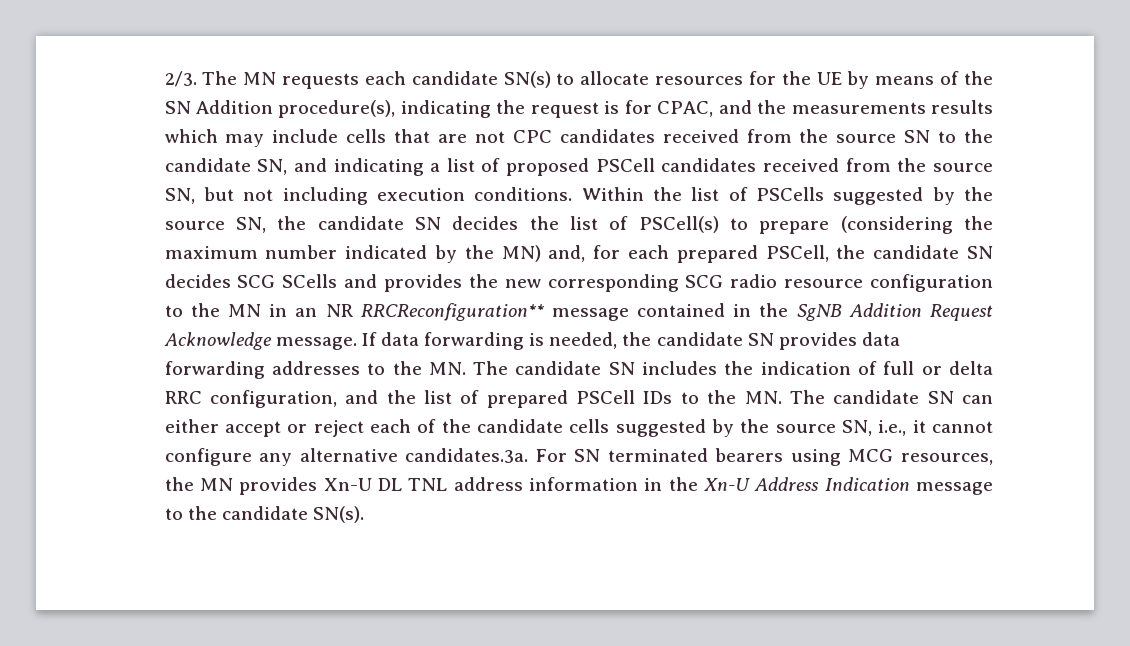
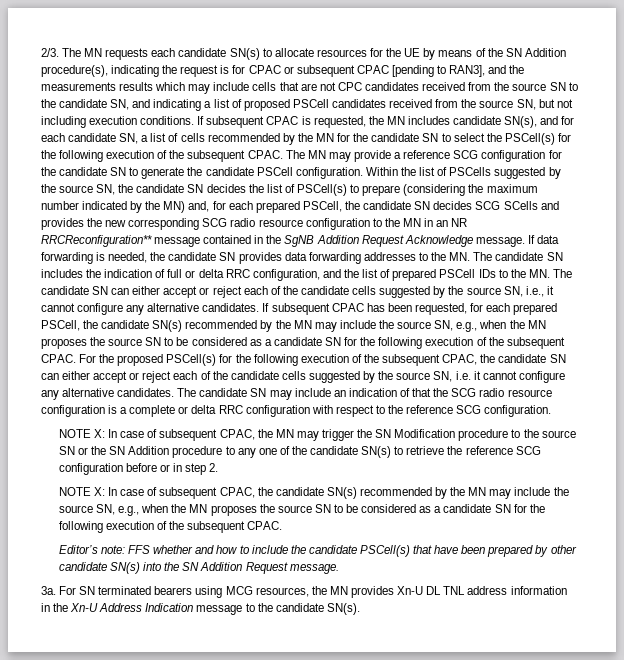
[657,101,714,117] CPAC, -> [248,65,486,77] CPAC or subsequent CPAC [pending to RAN3],
(573, 194) none -> [197,116,575,128] [40,133,571,145] [40,150,562,162] [40,167,363,179] If subsequent CPAC is requested, the MN includes candidate SN(s), and for each candidate SN, a list of cells recommended by the MN for the candidate SN to select the PSCell(s) for the following execution of the subsequent CPAC. The MN may provide a reference SCG configuration for the candidate SN to generate the candidate PSCell configuration.
[405,448,529,463] candidates.3a. -> [202,303,558,315] [40,320,546,332] [40,337,565,349] [40,354,566,366] [40,371,565,383] [40,388,552,400] [40,405,552,417] [58,429,576,441] [58,446,541,458] [58,463,219,475] [58,487,569,499] [58,504,545,516] [58,521,283,533] [58,545,577,557] [58,562,339,574] [40,586,56,595] candidates. If subsequent CPAC has been requested, for each prepared PSCell, the candidate SN(s) recommended by the MN may include the source SN, e.g., when the MN proposes the source SN to be considered as a candidate SN for the following execution of the subsequent CPAC. For the proposed PSCell(s) for the following execution of the subsequent CPAC, the candidate SN can either accept or reject each of the candidate cells suggested by the source SN, i.e. it cannot configure any alternative candidates. The candidate SN may include an indication of that the SCG radio resource configuration is a complete or delta RRC configuration with respect to the reference SCG configuration. // NOTE X: In case of subsequent CPAC, the MN may trigger the SN Modification procedure to the source SN or the SN Addition procedure to any one of the candidate SN(s) to retrieve the reference SCG configuration before or in step 2. // NOTE X: In case of subsequent CPAC, the candidate SN(s) recommended by the MN may include the source SN, e.g., when the MN proposes the source SN to be considered as a candidate SN for the following execution of the subsequent CPAC. // Editor’s note: FFS whether and how to include the candidate PSCell(s) that have been prepared by other candidate SN(s) into the SN Addition Request message. // 3a.

